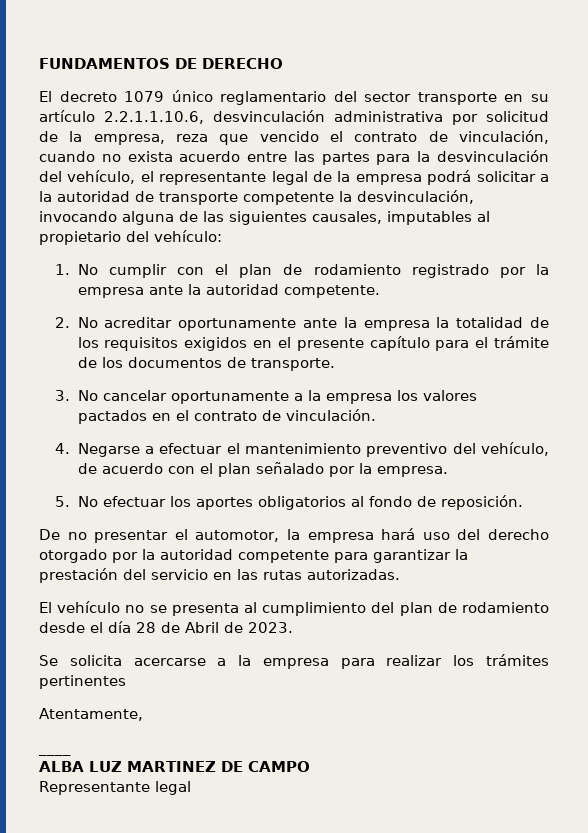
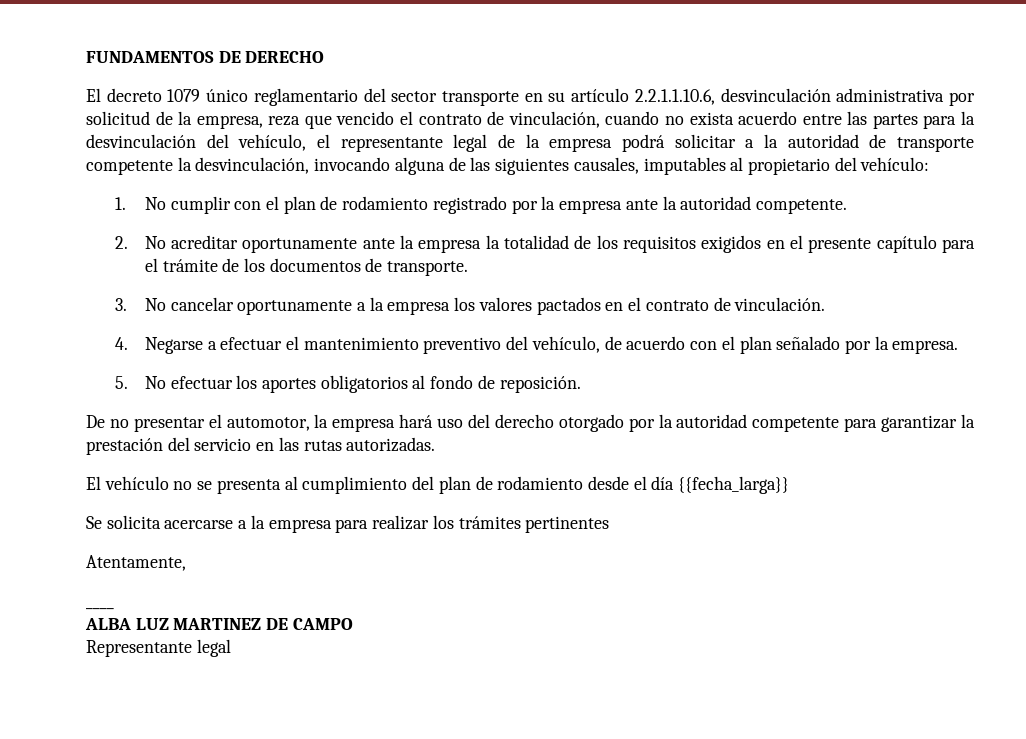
[136,622,293,633] 28 de Abril de 2023. -> [678,476,790,494] {{fecha_larga}}

